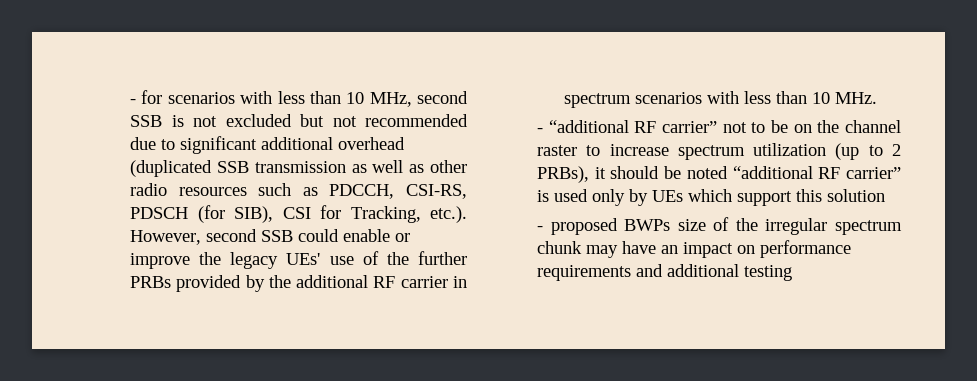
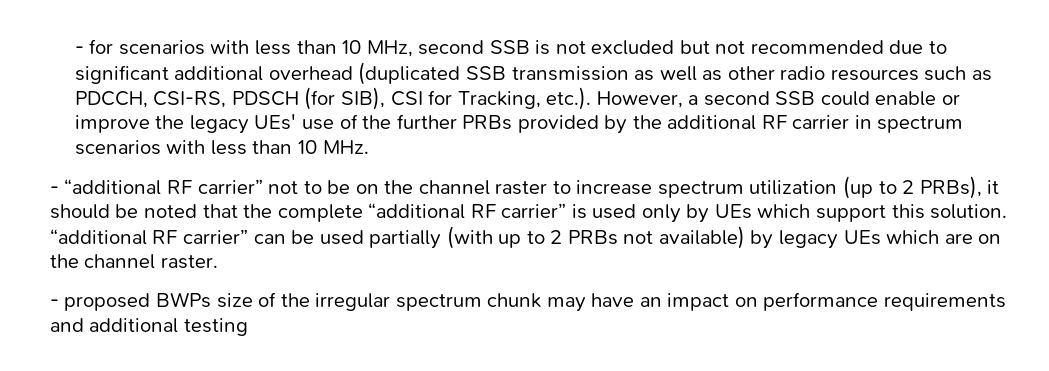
(202, 237) none -> [688,95,699,105] a
(728, 172) none -> [202,204,363,222] that the complete
[827,189,886,202] solution -> [930,204,1008,219] [49,226,1002,249] [49,254,219,269] solution. “additional RF carrier” can be used partially (with up to 2 PRBs not available) by legacy UEs which are on the channel raster.

